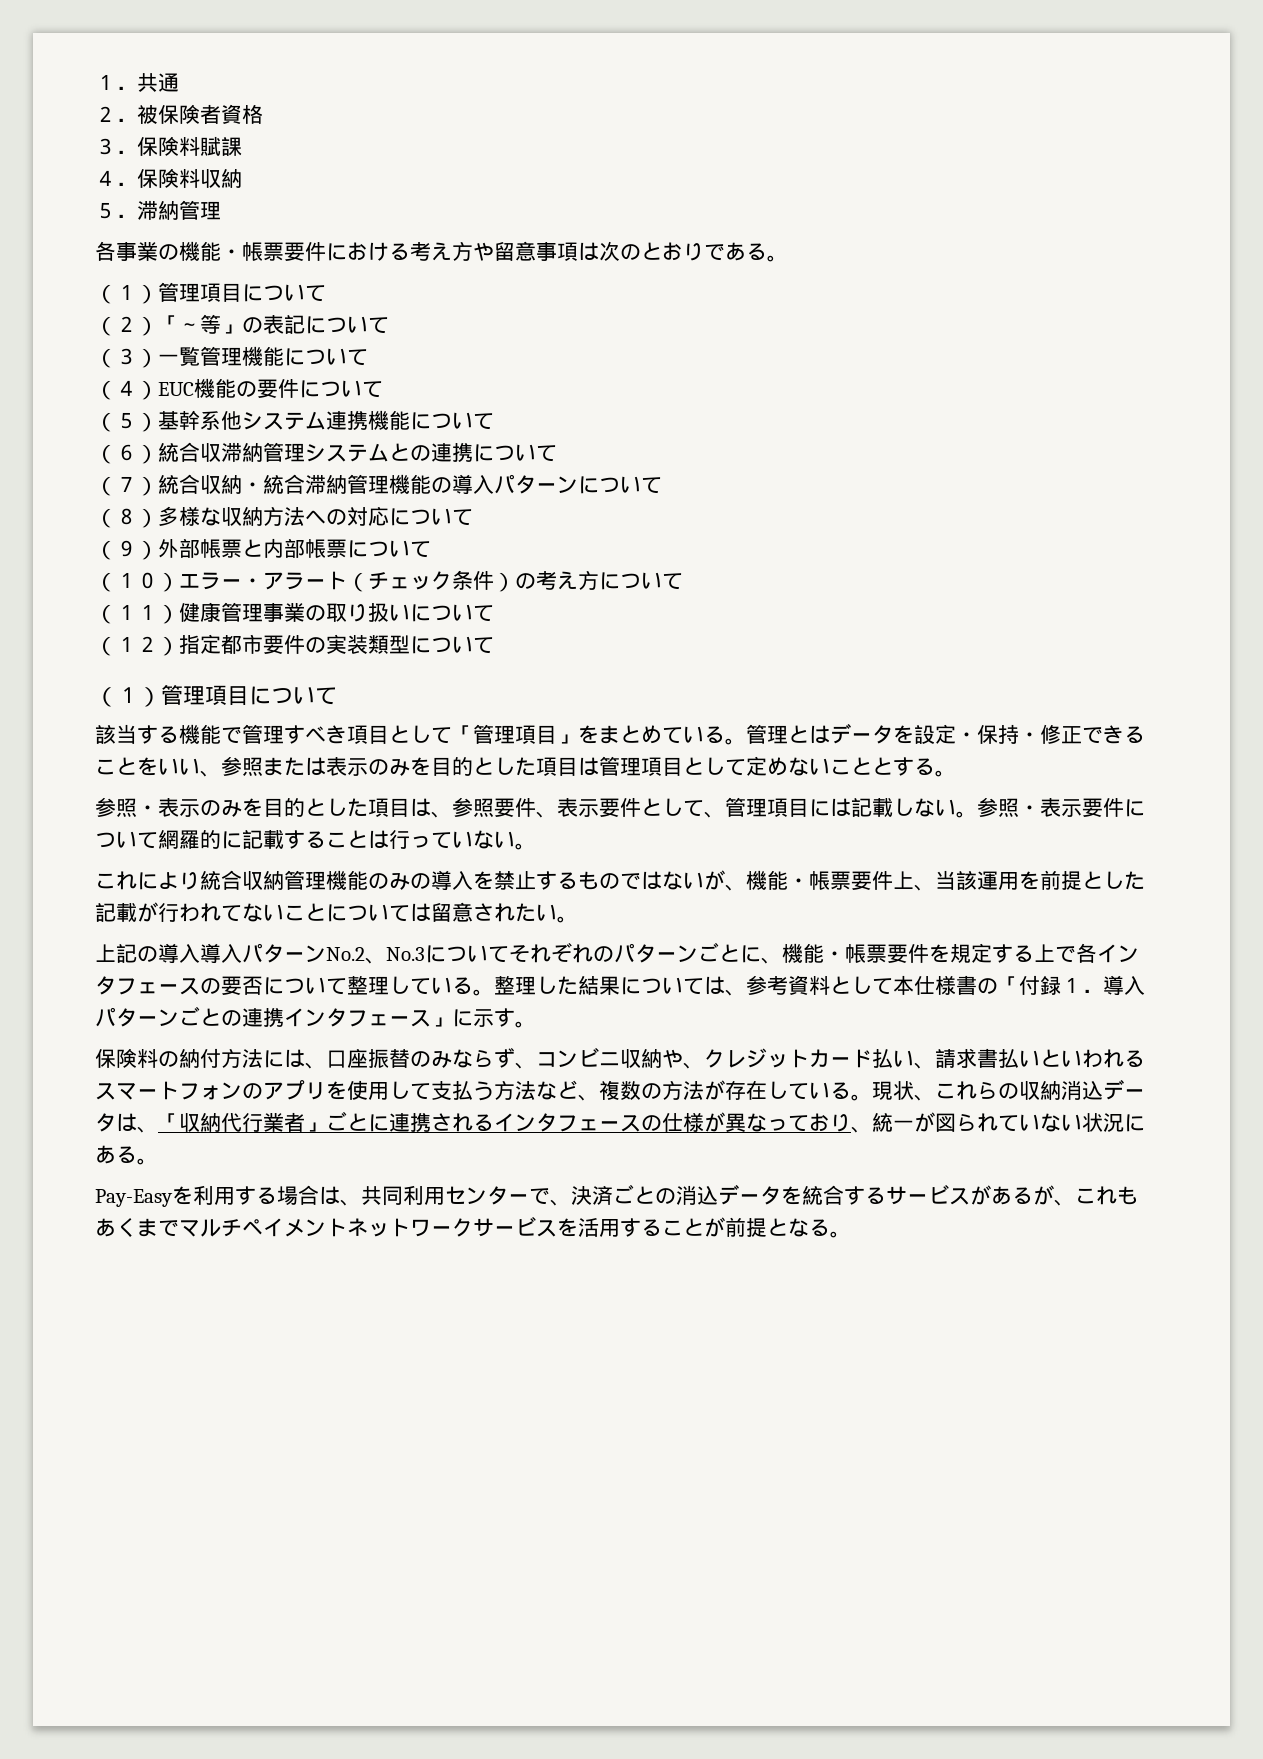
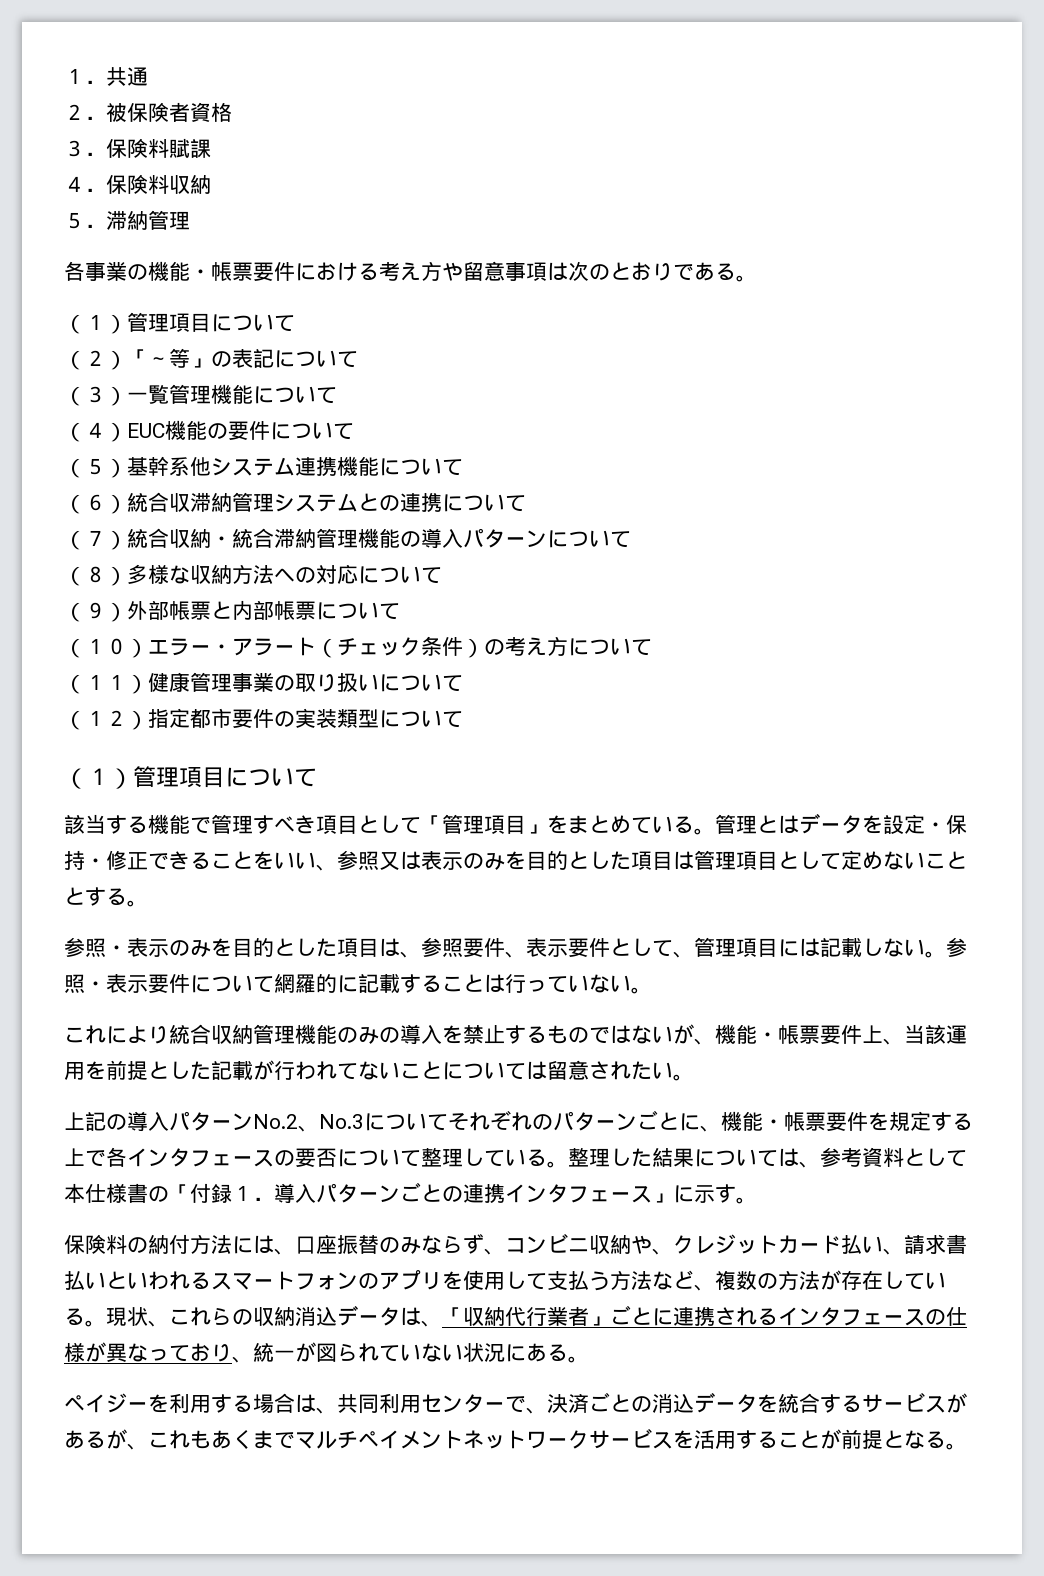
[263,757,305,776] また -> [379,852,400,870] 又
[200,943,242,964] 導入 -> (169, 1121) none
[95,1189,173,1207] Pay-Easy -> [64,1393,148,1413] ペイジー

